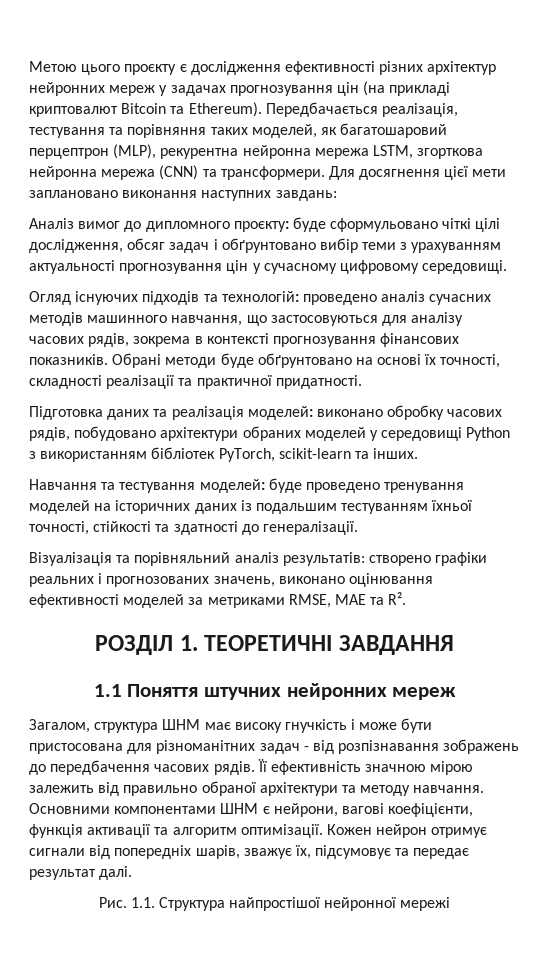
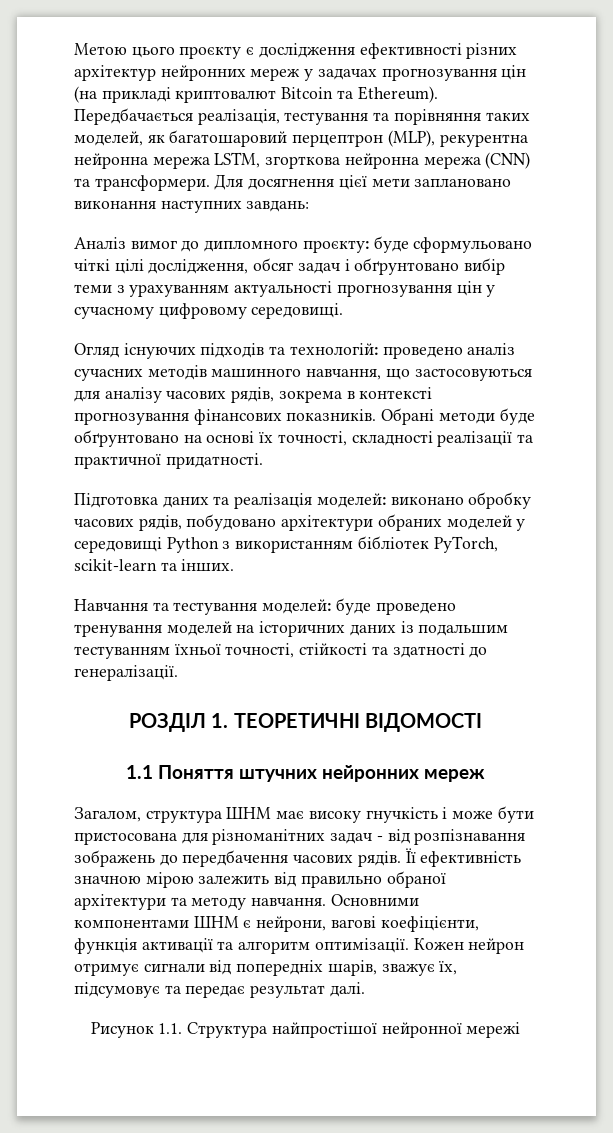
[29,552,488,566] [29,573,433,587] [29,592,407,608] // Візуалізація та порівняльний аналіз результатів: створено графіки реальних і прогнозованих значень, виконано оцінювання ефективності моделей за метриками RMSE, MAE та R². -> (178, 673) none
[338,635,454,655] ЗАВДАННЯ -> [365,713,483,732] ВІДОМОСТІ
[98,897,127,908] Рис. -> [90,1022,154,1038] Рисунок

